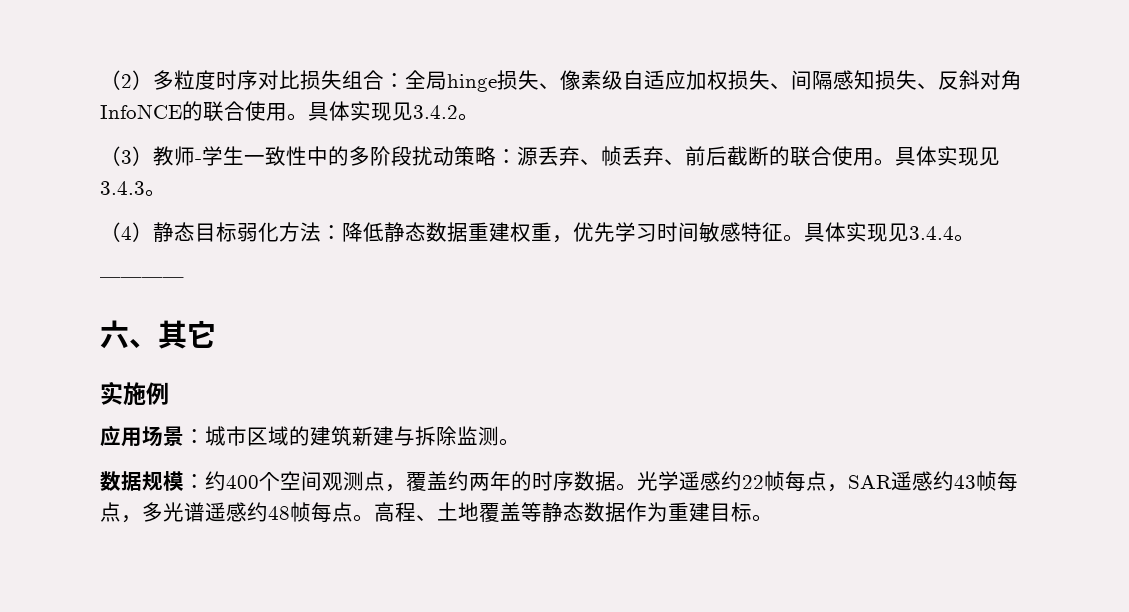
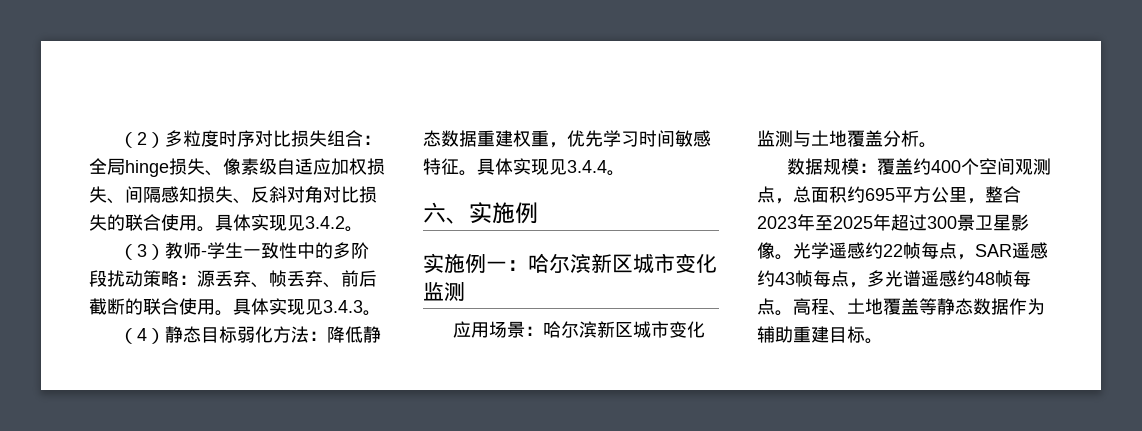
[100,104,182,119] InfoNCE -> [323,186,377,203] [89,214,107,231] 对比损失
[100,277,184,285] // ──── -> (625, 173) none
[158,320,216,349] [100,381,169,405] [100,425,499,447] 其它 // 实施例 // 应用场景：城市区域的建筑新建与拆除监测 -> [469,202,538,224] [423,253,717,274] [423,282,465,301] [452,321,705,338] [757,130,919,147] 实施例 // 实施例一：哈尔滨新区城市变化监测 // 应用场景：哈尔滨新区城市变化监测与土地覆盖分析
(205, 481) none -> [876,158,913,175] 覆盖
[406,471,616,491] 覆盖约两年的时序数据 -> [793,186,1021,204] [757,214,1029,231] [757,242,775,259] 总面积约695平方公里，整合2023年至2025年超过300景卫星影像
(668, 512) none -> [757,326,793,343] 辅助

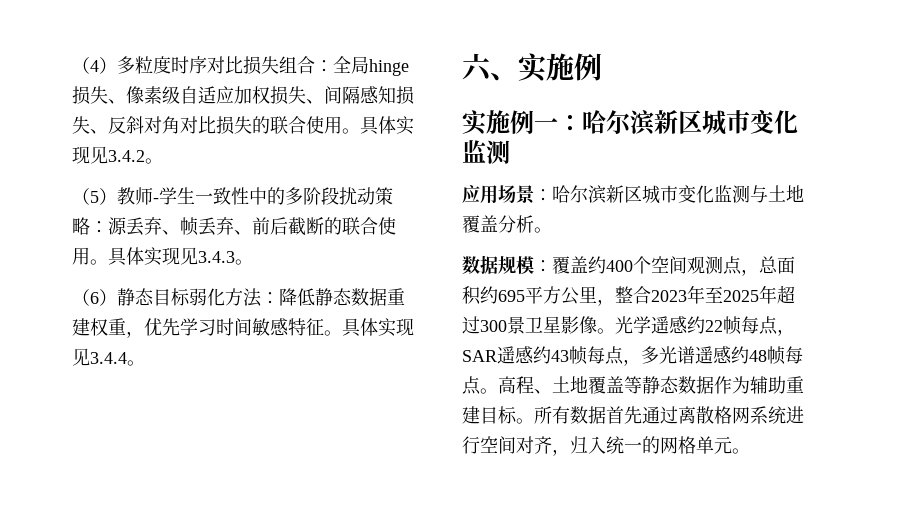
[118,132,147,148] （2 -> [72,57,99,74] （4
[136,244,147,257] 3 -> [90,191,99,203] 5
[136,328,147,341] 4 -> [90,292,99,304] 6
(883, 341) none -> [534,406,804,424] [462,436,750,456] 所有数据首先通过离散格网系统进行空间对齐，归入统一的网格单元。

